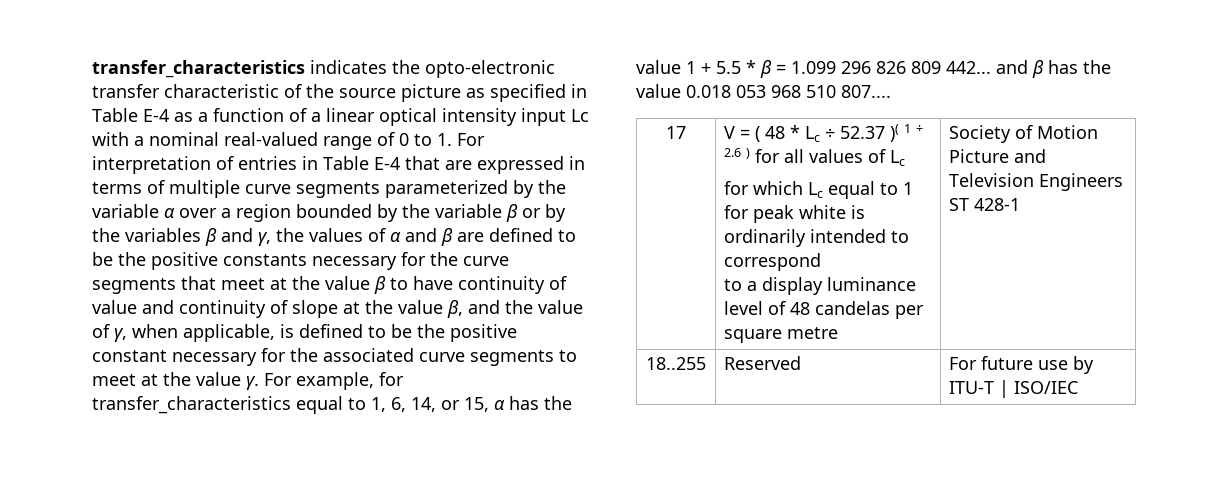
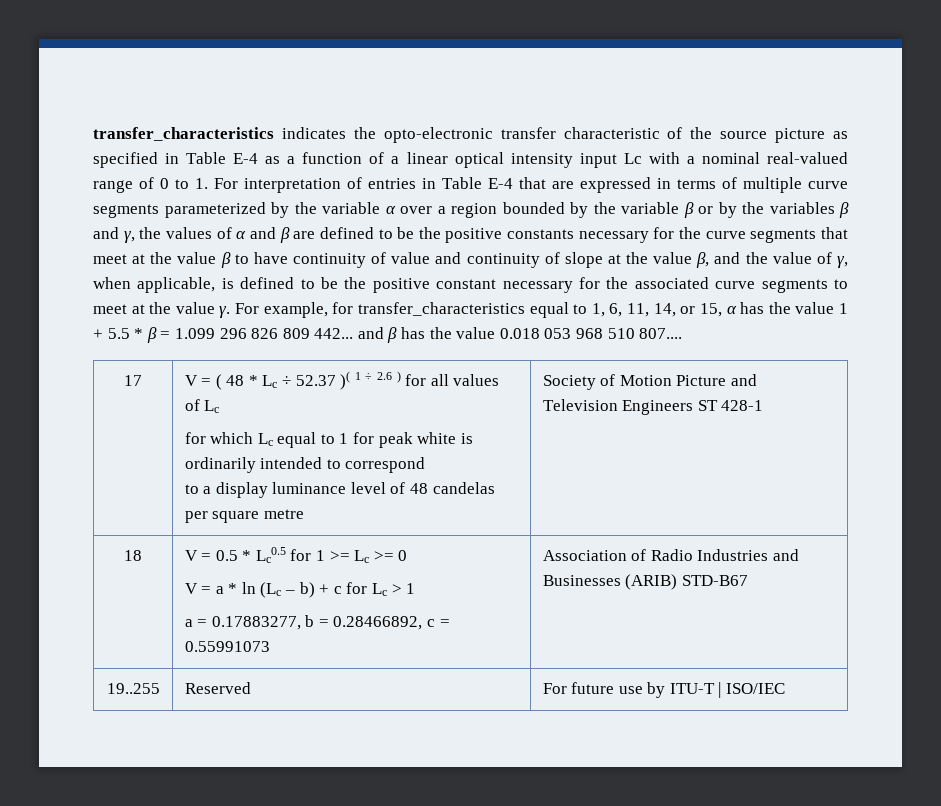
(406, 404) none -> [627,303,650,317] 11,
[646,357,706,370] 18..255 -> [124,550,142,561] [184,547,408,563] [184,582,416,598] [184,615,450,630] [184,641,270,652] [542,549,799,561] [542,574,748,590] [106,683,160,694] 18 | V = 0.5 * Lc0.5 for 1 >= Lc >= 0 // V = a * ln (Lc – b) + c for Lc > 1 // a = 0.17883277, b = 0.28466892, c = 0.55991073 | Association of Radio Industries and Businesses (ARIB) STD-B67 // 19..255

